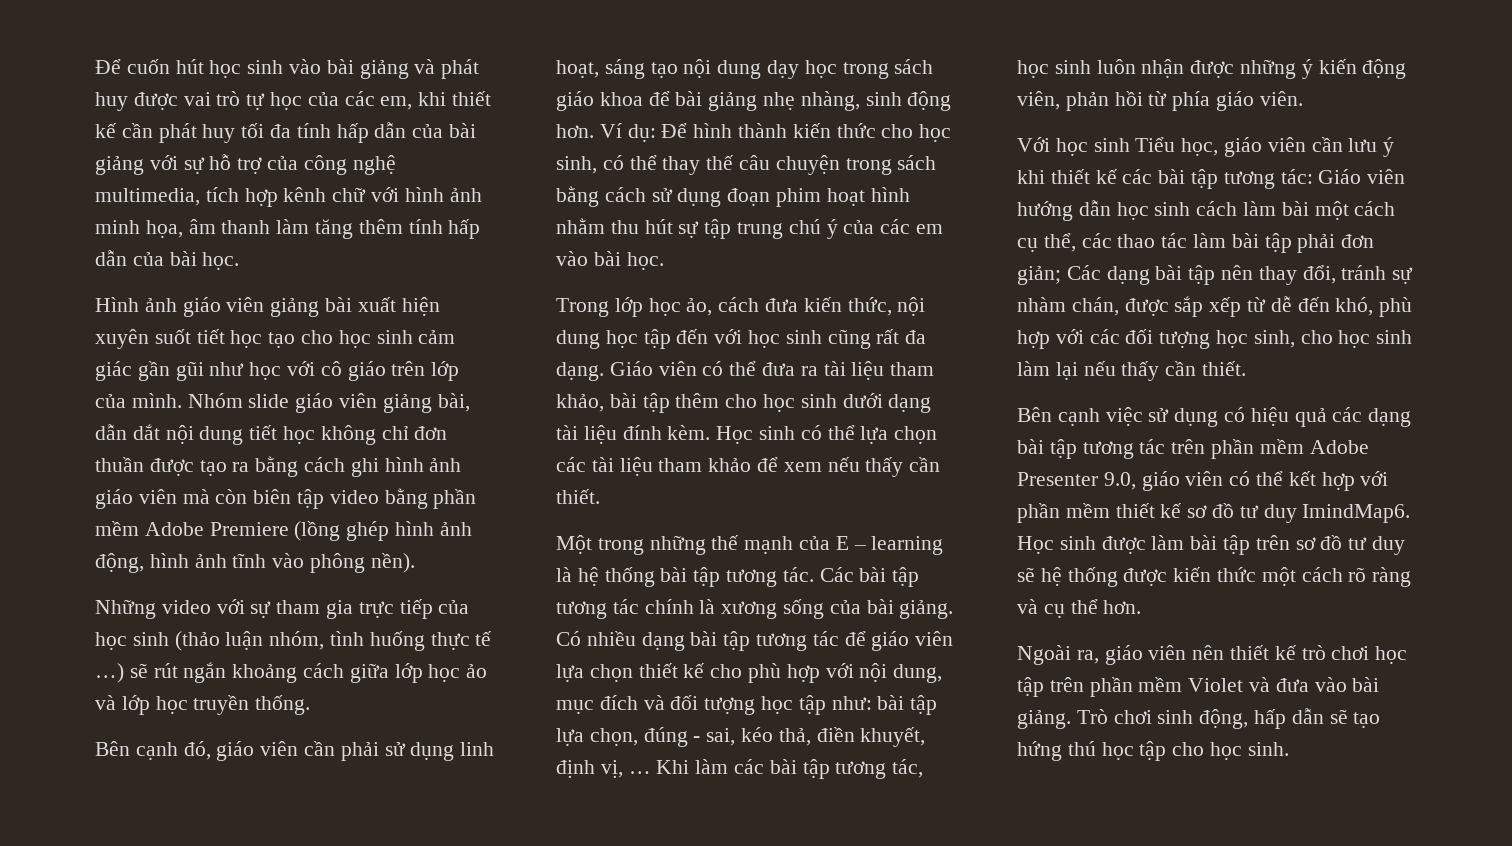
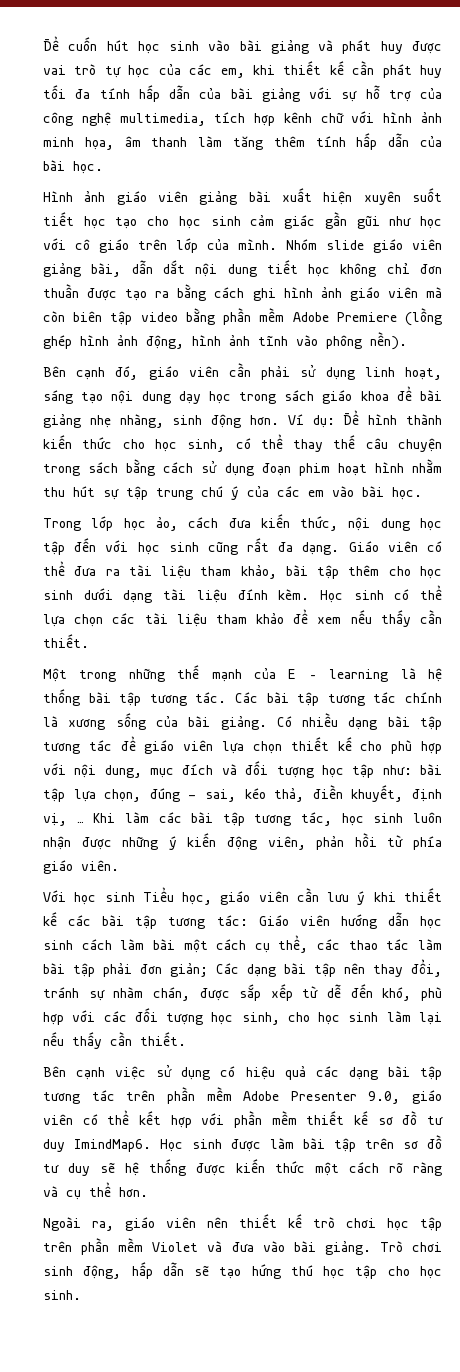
[95,599,470,619] [95,631,493,651] [95,662,488,683] [95,695,311,715] // Những video với sự tham gia trực tiếp của học sinh (thảo luận nhóm, tình huống thực tế …) sẽ rút ngắn khoảng cách giữa lớp học ảo và lớp học truyền thống. -> (407, 341) none

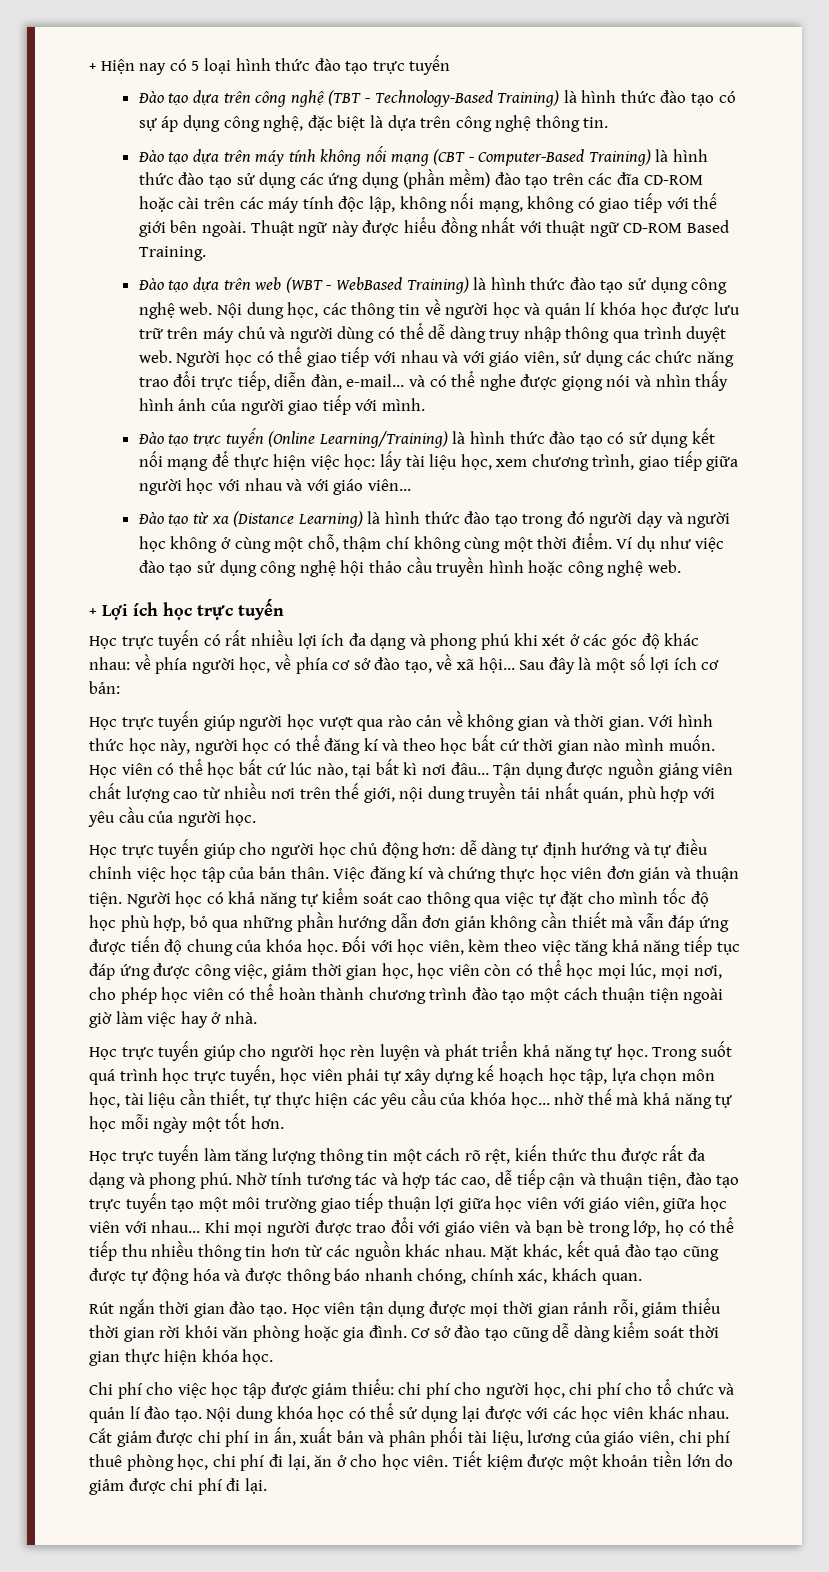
[43,36,442,54] [43,61,443,78] [43,85,442,102] [43,111,442,126] [43,133,443,150] [43,160,103,174] [43,188,442,205] [43,212,443,229] [43,238,442,253] [43,260,443,277] [43,284,442,301] [43,308,442,326] [43,332,407,350] [43,363,442,380] [43,386,442,404] [43,410,443,428] [43,434,443,452] [43,459,442,476] [43,485,422,500] [43,514,443,531] [43,538,443,555] [43,561,442,579] [43,585,442,603] [43,609,442,627] [43,634,89,648] [43,665,442,682] [43,689,442,706] [43,713,443,730] [43,736,442,754] [43,761,443,778] [43,785,443,802] [43,812,442,826] [43,833,443,850] [43,860,119,874] [43,887,442,905] [43,912,443,929] [43,935,442,953] [43,959,442,977] [43,984,442,1001] [43,1008,442,1025] [43,1032,186,1049] [43,1064,442,1080] [43,1087,442,1104] [43,1110,444,1128] [43,1135,442,1152] [43,1159,442,1176] [43,1182,148,1200] [43,1214,442,1231] [43,1238,442,1255] [43,1262,442,1279] [43,1290,81,1300] Để cuốn hút học sinh vào bài giảng và phát huy được vai trò tự học của các em, khi thiết kế cần phát huy tối đa tính hấp dẫn của bài giảng với sự hỗ trợ của công nghệ multimedia, tích hợp kênh chữ với hình ảnh minh họa, âm thanh làm tăng thêm tính hấp dẫn của bài học. // Hình ảnh giáo viên giảng bài xuất hiện xuyên suốt tiết học tạo cho học sinh cảm giác gần gũi như học với cô giáo trên lớp của mình. Nhóm slide giáo viên giảng bài, dẫn dắt nội dung tiết học không chỉ đơn thuần được tạo ra bằng cách ghi hình ảnh giáo viên mà còn biên tập video bằng phần mềm Adobe Premiere (lồng ghép hình ảnh động, hình ảnh tĩnh vào phông nền). // Bên cạnh đó, giáo viên cần phải sử dụng linh hoạt, sáng tạo nội dung dạy học trong sách giáo khoa để bài giảng nhẹ nhàng, sinh động hơn. Ví dụ: Để hình thành kiến thức cho học sinh, có thể thay thế câu chuyện trong sách bằng cách sử dụng đoạn phim hoạt hình nhằm thu hút sự tập trung chú ý của các em vào bài học. // Trong lớp học ảo, cách đưa kiến thức, nội dung học tập đến với học sinh cũng rất đa dạng. Giáo viên có thể đưa ra tài liệu tham khảo, bài tập thêm cho học sinh dưới dạng tài liệu đính kèm. Học sinh có thể lựa chọn các tài liệu tham khảo để xem nếu thấy cần thiết. // Một trong những thế mạnh của E – learning là hệ thống bài tập tương tác. Các bài tập tương tác chính là xương sống của bài giảng. Có nhiều dạng bài tập tương tác để giáo viên lựa chọn thiết kế cho phù hợp với nội dung, mục đích và đối tượng học tập như: bài tập lựa chọn, đúng - sai, kéo thả, điền khuyết, định vị, … Khi làm các bài tập tương tác, học sinh luôn nhận được những ý kiến động viên, phản hồi từ phía giáo viên. // Với học sinh Tiểu học, giáo viên cần lưu ý khi thiết kế các bài tập tương tác: Giáo viên hướng dẫn học sinh cách làm bài một cách cụ thể, các thao tác làm bài tập phải đơn giản; Các dạng bài tập nên thay đổi, tránh sự nhàm chán, được sắp xếp từ dễ đến khó, phù hợp với các đối tượng học sinh, cho học sinh làm lại nếu thấy cần thiết. // Bên cạnh việc sử dụng có hiệu quả các dạng bài tập tương tác trên phần mềm Adobe Presenter 9.0, giáo viên có thể kết hợp với phần mềm thiết kế sơ đồ tư duy ImindMap6. Học sinh được làm bài tập trên sơ đồ tư duy sẽ hệ thống được kiến thức một cách rõ ràng và cụ thể hơn. // Ngoài ra, giáo viên nên thiết kế trò chơi học tập trên phần mềm Violet và đưa vào bài giảng. Trò chơi sinh động, hấp dẫn sẽ tạo hứng thú học tập cho học sinh. -> [89,55,451,75] [137,90,736,107] [138,115,609,132] [137,145,709,166] [138,169,703,189] [138,193,718,213] [138,217,730,237] [138,246,206,261] [137,277,728,294] [138,299,740,319] [138,323,727,343] [138,347,734,367] [138,371,729,391] [138,395,425,415] [137,427,716,448] [138,451,739,471] [138,478,411,495] [137,511,731,528] [138,533,725,553] [138,557,682,577] [89,598,284,620] [89,630,700,650] [89,654,720,674] [89,681,120,694] [89,711,714,731] [89,735,715,755] [89,759,734,779] [89,783,716,803] [88,807,257,827] [89,839,709,859] [89,866,739,883] [89,888,709,908] [89,912,730,932] [89,936,740,956] [89,960,722,980] [89,984,724,1004] [89,1011,257,1028] [89,1041,733,1061] [89,1065,716,1085] [89,1089,733,1109] [89,1113,284,1133] [89,1145,706,1165] [89,1169,740,1189] [89,1193,728,1213] [89,1217,735,1237] [89,1241,720,1261] [89,1268,642,1285] [89,1298,722,1318] [89,1322,719,1342] [89,1349,274,1366] [89,1379,735,1399] [89,1403,730,1423] [89,1427,732,1447] [89,1451,734,1471] [89,1478,267,1495] + Hiện nay có 5 loại hình thức đào tạo trực tuyến // Đào tạo dựa trên công nghệ (TBT - Technology-Based Training) là hình thức đào tạo có sự áp dụng công nghệ, đặc biệt là dựa trên công nghệ thông tin. // Đào tạo dựa trên máy tính không nối mạng (CBT - Computer-Based Training) là hình thức đào tạo sử dụng các ứng dụng (phần mềm) đào tạo trên các đĩa CD-ROM hoặc cài trên các máy tính độc lập, không nối mạng, không có giao tiếp với thế giới bên ngoài. Thuật ngữ này được hiểu đồng nhất với thuật ngữ CD-ROM Based Training. // Đào tạo dựa trên web (WBT - WebBased Training) là hình thức đào tạo sử dụng công nghệ web. Nội dung học, các thông tin về người học và quản lí khóa học được lưu trữ trên máy chủ và người dùng có thể dễ dàng truy nhập thông qua trình duyệt web. Người học có thể giao tiếp với nhau và với giáo viên, sử dụng các chức năng trao đổi trực tiếp, diễn đàn, e-mail... và có thể nghe được giọng nói và nhìn thấy hình ảnh của người giao tiếp với mình. // Đào tạo trực tuyến (Online Learning/Training) là hình thức đào tạo có sử dụng kết nối mạng để thực hiện việc học: lấy tài liệu học, xem chương trình, giao tiếp giữa người học với nhau và với giáo viên... // Đào tạo từ xa (Distance Learning) là hình thức đào tạo trong đó người dạy và người học không ở cùng một chỗ, thậm chí không cùng một thời điểm. Ví dụ như việc đào tạo sử dụng công nghệ hội thảo cầu truyền hình hoặc công nghệ web. // + Lợi ích học trực tuyến // Học trực tuyến có rất nhiều lợi ích đa dạng và phong phú khi xét ở các góc độ khác nhau: về phía người học, về phía cơ sở đào tạo, về xã hội... Sau đây là một số lợi ích cơ bản: // Học trực tuyến giúp người học vượt qua rào cản về không gian và thời gian. Với hình thức học này, người học có thể đăng kí và theo học bất cứ thời gian nào mình muốn. Học viên có thể học bất cứ lúc nào, tại bất kì nơi đâu… Tận dụng được nguồn giảng viên chất lượng cao từ nhiều nơi trên thế giới, nội dung truyền tải nhất quán, phù hợp với yêu cầu của người học. // Học trực tuyến giúp cho người học chủ động hơn: dễ dàng tự định hướng và tự điều chỉnh việc học tập của bản thân. Việc đăng kí và chứng thực học viên đơn giản và thuận tiện. Người học có khả năng tự kiểm soát cao thông qua việc tự đặt cho mình tốc độ học phù hợp, bỏ qua những phần hướng dẫn đơn giản không cần thiết mà vẫn đáp ứng được tiến độ chung của khóa học. Đối với học viên, kèm theo việc tăng khả năng tiếp tục đáp ứng được công việc, giảm thời gian học, học viên còn có thể học mọi lúc, mọi nơi, cho phép học viên có thể hoàn thành chương trình đào tạo một cách thuận tiện ngoài giờ làm việc hay ở nhà. // Học trực tuyến giúp cho người học rèn luyện và phát triển khả năng tự học. Trong suốt quá trình học trực tuyến, học viên phải tự xây dựng kế hoạch học tập, lựa chọn môn học, tài liệu cần thiết, tự thực hiện các yêu cầu của khóa học... nhờ thế mà khả năng tự học mỗi ngày một tốt hơn. // Học trực tuyến làm tăng lượng thông tin một cách rõ rệt, kiến thức thu được rất đa dạng và phong phú. Nhờ tính tương tác và hợp tác cao, dễ tiếp cận và thuận tiện, đào tạo trực tuyến tạo một môi trường giao tiếp thuận lợi giữa học viên với giáo viên, giữa học viên với nhau... Khi mọi người được trao đổi với giáo viên và bạn bè trong lớp, họ có thể tiếp thu nhiều thông tin hơn từ các nguồn khác nhau. Mặt khác, kết quả đào tạo cũng được tự động hóa và được thông báo nhanh chóng, chính xác, khách quan. // Rút ngắn thời gian đào tạo. Học viên tận dụng được mọi thời gian rảnh rỗi, giảm thiểu thời gian rời khỏi văn phòng hoặc gia đình. Cơ sở đào tạo cũng dễ dàng kiểm soát thời gian thực hiện khóa học. // Chi phí cho việc học tập được giảm thiểu: chi phí cho người học, chi phí cho tổ chức và quản lí đào tạo. Nội dung khóa học có thể sử dụng lại được với các học viên khác nhau. Cắt giảm được chi phí in ấn, xuất bản và phân phối tài liệu, lương của giáo viên, chi phí thuê phòng học, chi phí đi lại, ăn ở cho học viên. Tiết kiệm được một khoản tiền lớn do giảm được chi phí đi lại.

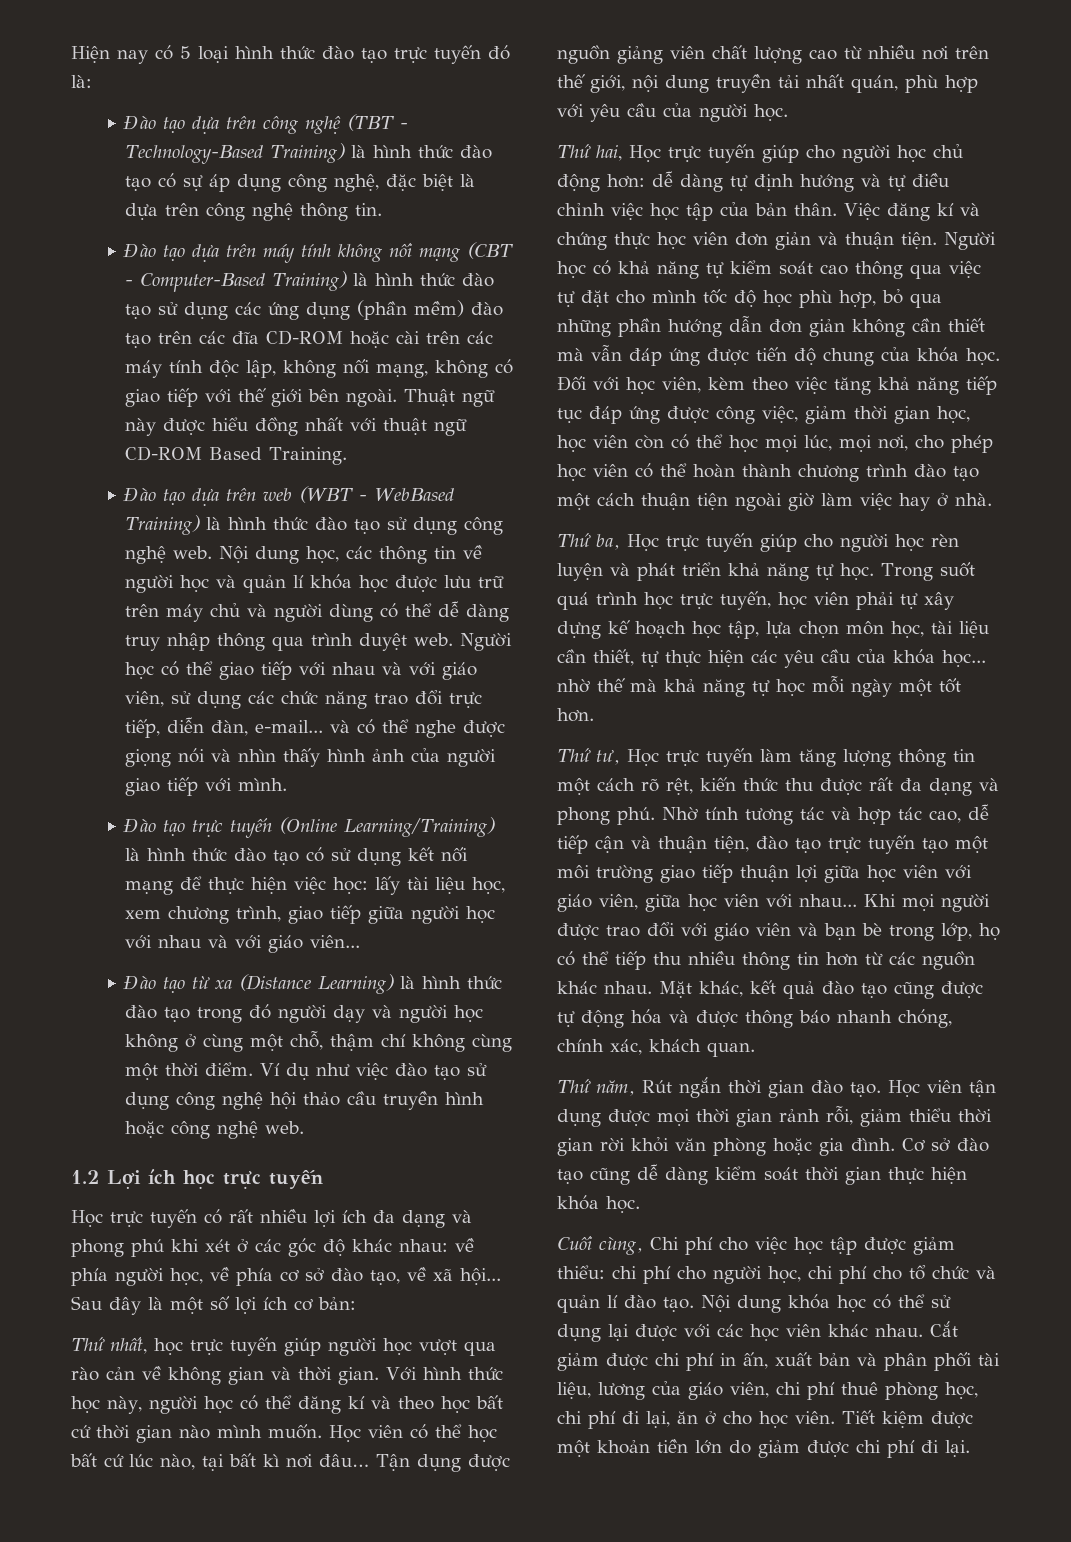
[89,63,96,71] + -> (71, 55) none
(451, 65) none -> [488,45,510,60] [71,75,92,88] đó là:
[89,608,97,616] + -> [71,1170,99,1184] 1.2
[89,717,117,730] Học -> [71,1337,183,1356] Thứ nhất, học
(257, 818) none -> [557,144,622,161] Thứ hai,
(257, 1017) none -> [557,533,620,550] Thứ ba,
(284, 1122) none -> [557,748,620,765] Thứ tư,
(642, 1279) none -> [557,1079,635,1096] Thứ năm,
(274, 1357) none -> [557,1236,643,1255] Cuối cùng,

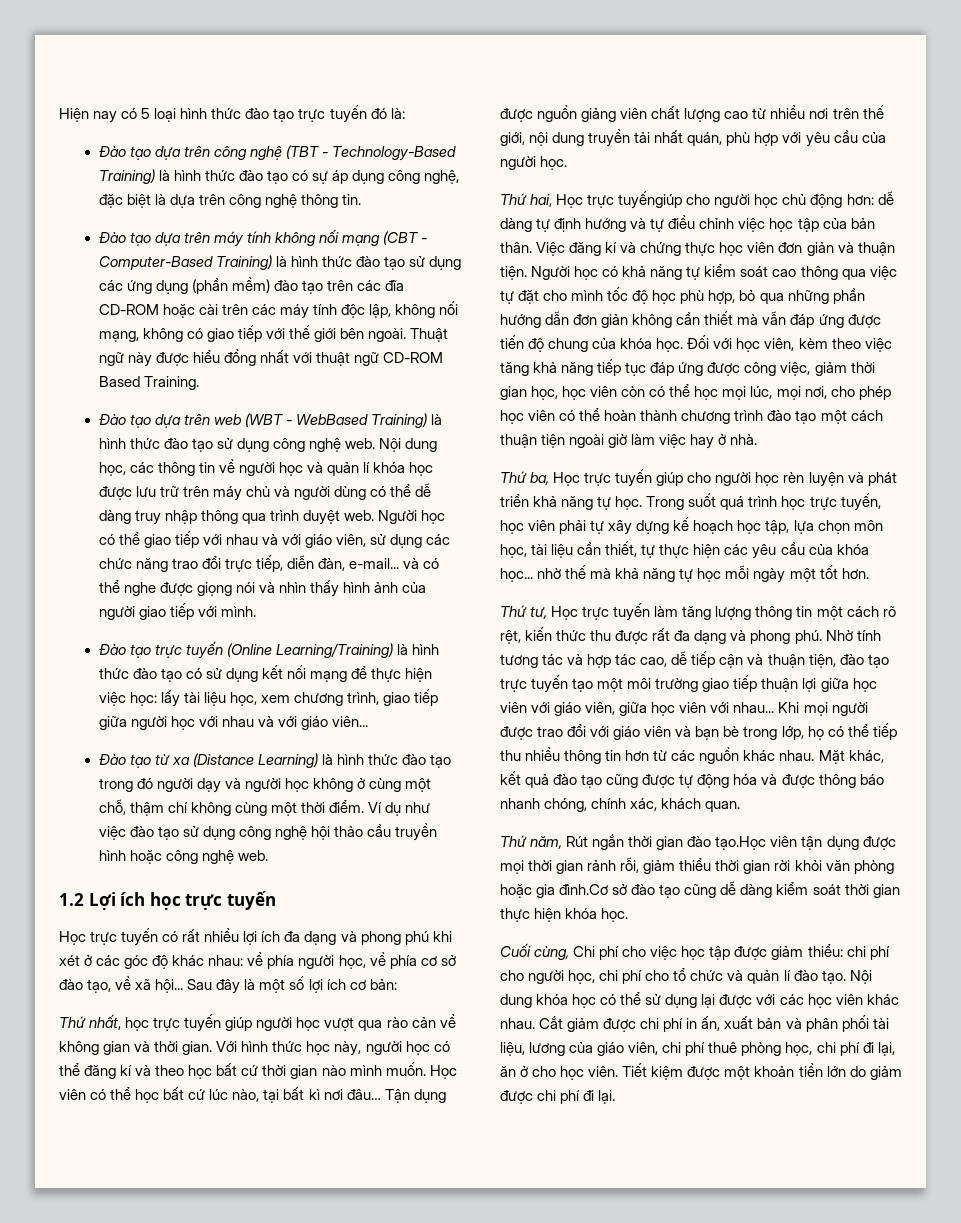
[708,144,799,163] tuyến giúp -> [618,191,683,209] tuyếngiúp
[850,1080,920,1098] tạo. Học -> [715,836,767,850] tạo.Học
[851,1138,925,1152] đình. Cơ -> [559,884,609,895] đình.Cơ

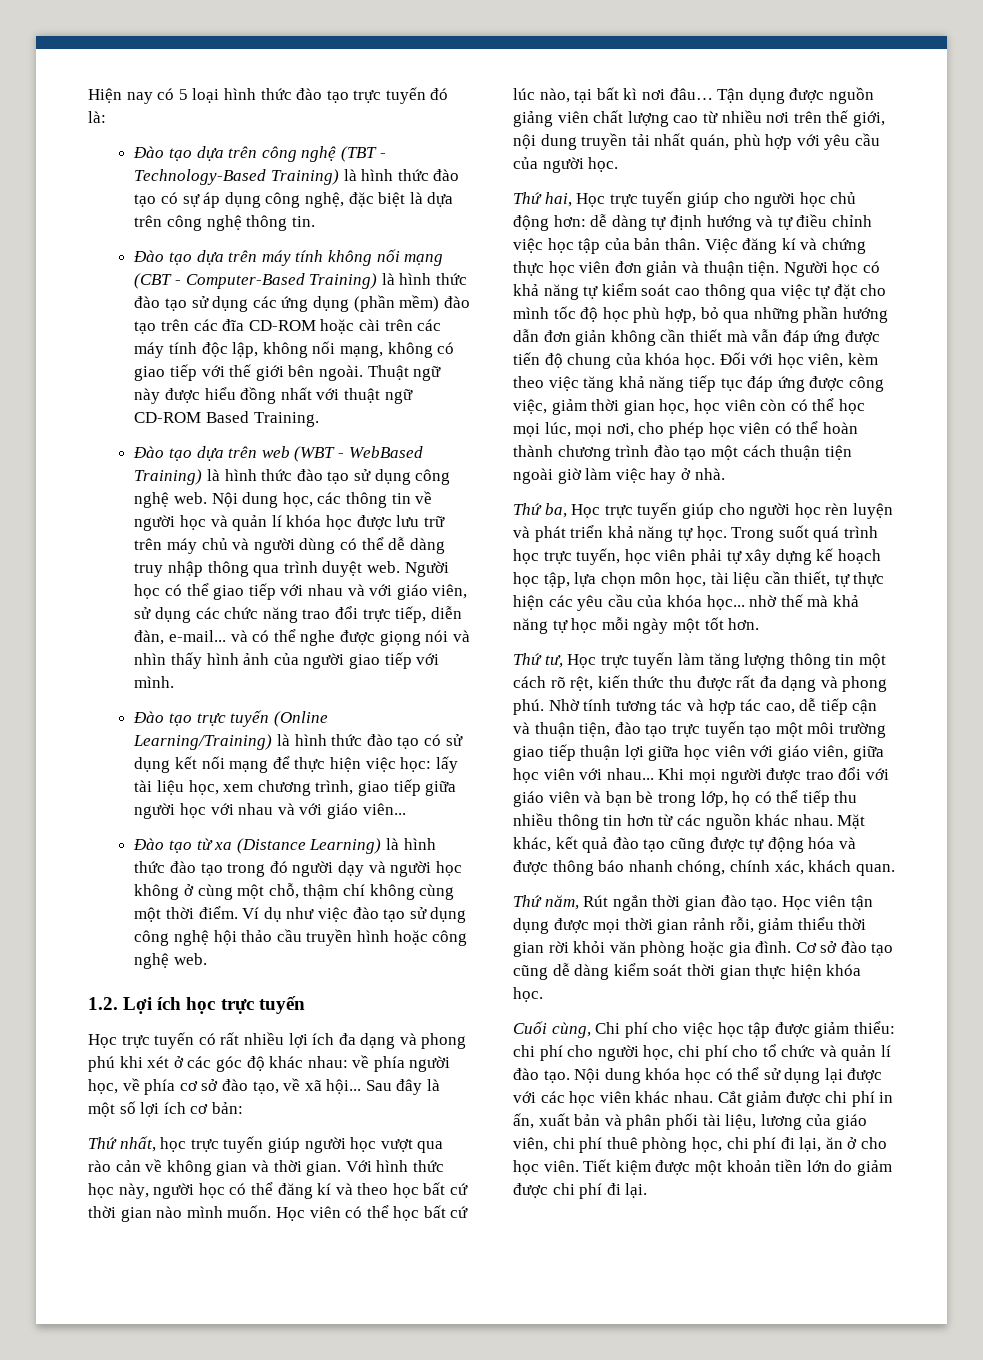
[59,893,84,906] 1.2 -> [88,997,118,1010] 1.2.
[618,191,683,209] tuyếngiúp -> [642,191,719,208] tuyến giúp
[715,836,767,850] tạo.Học -> [751,896,811,910] tạo. Học
[559,884,609,895] đình.Cơ -> [755,941,817,953] đình. Cơ

